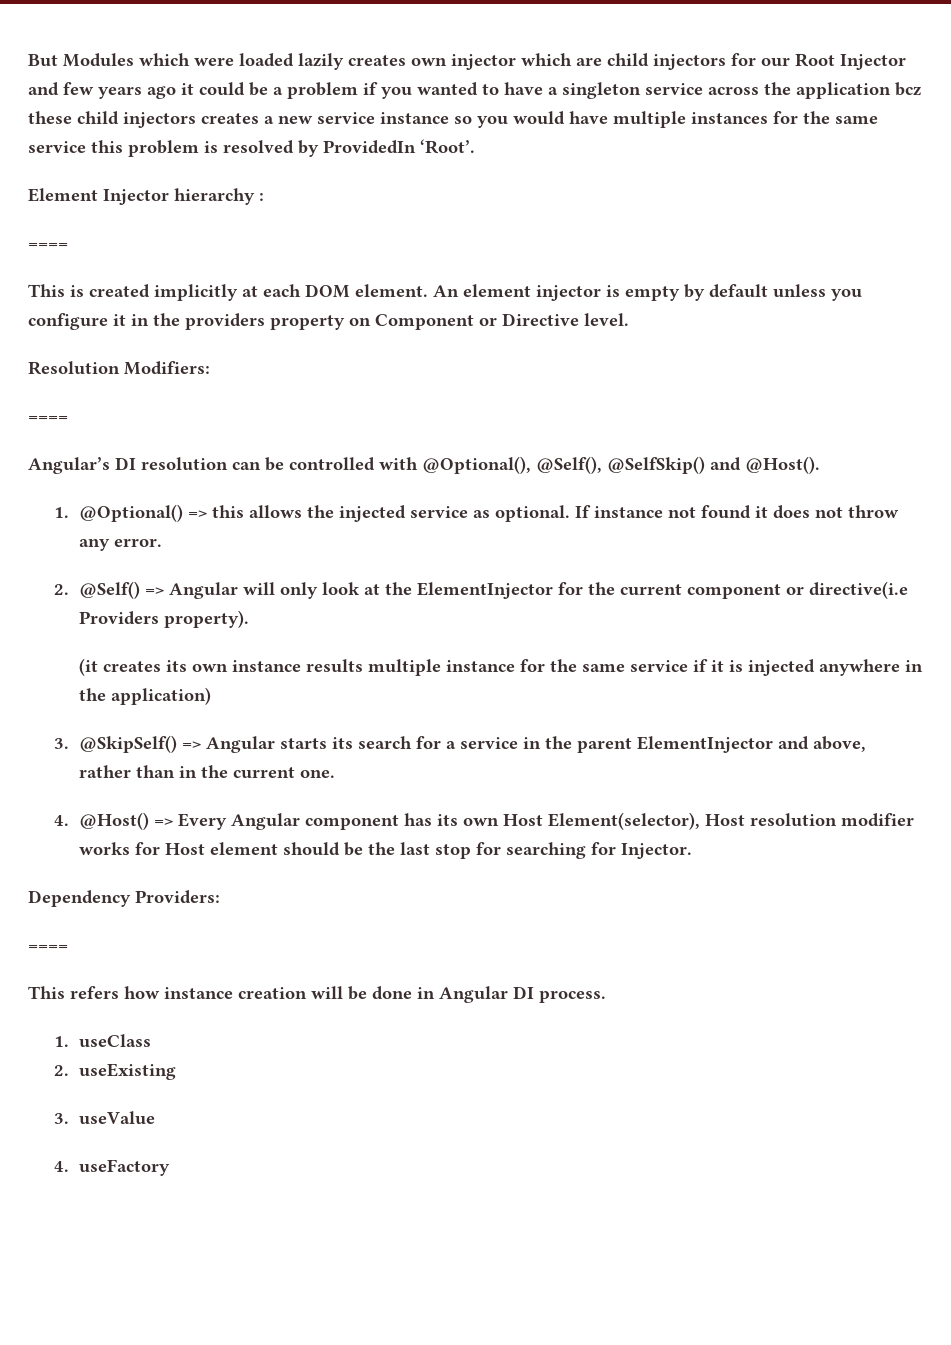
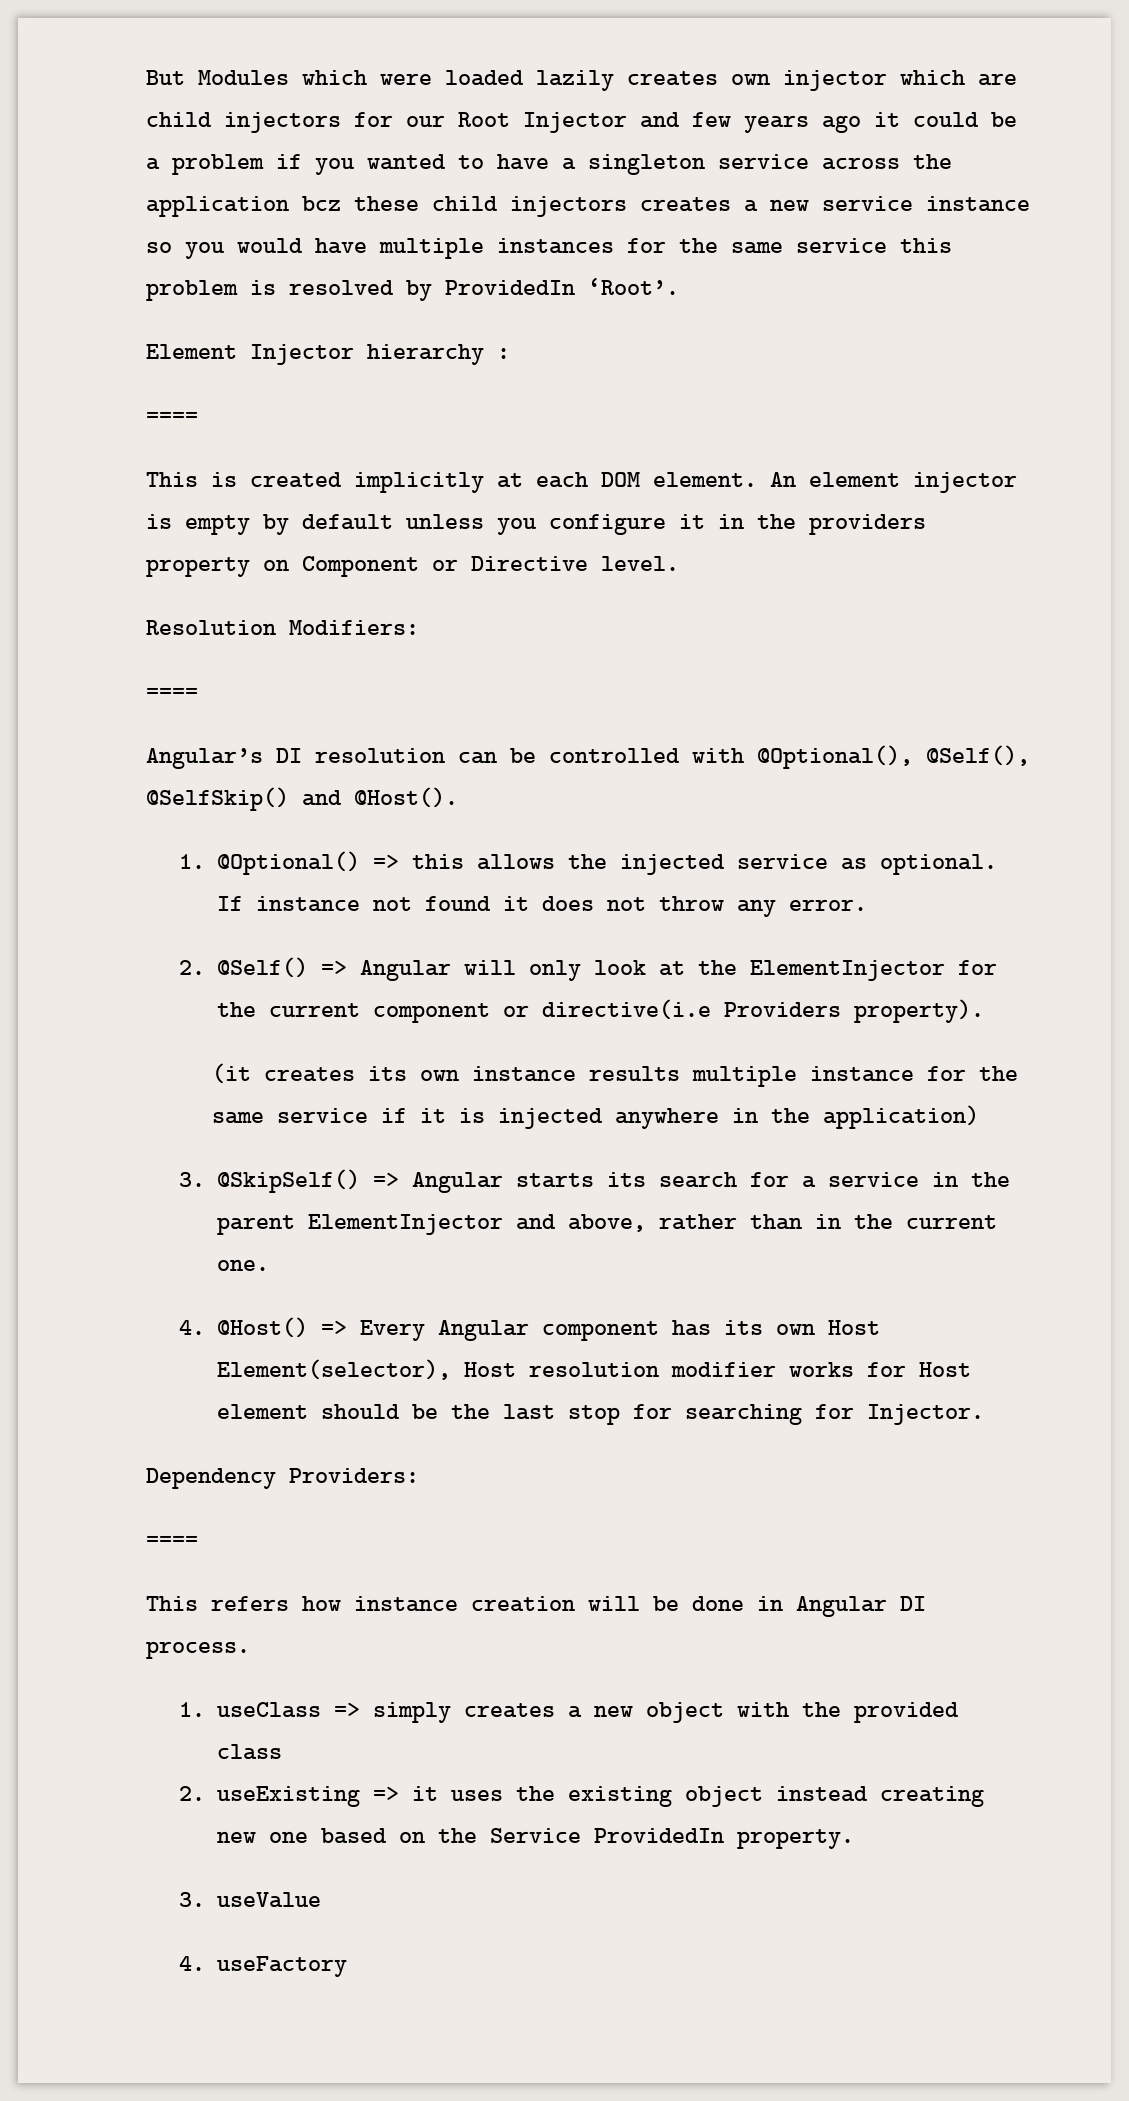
[53,1063,177,1080] // 2. useExisting -> [334,1702,960,1723] [217,1744,283,1760] [178,1786,985,1807] [217,1828,855,1849] => simply creates a new object with the provided class // 2. useExisting => it uses the existing object instead creating new one based on the Service ProvidedIn property.

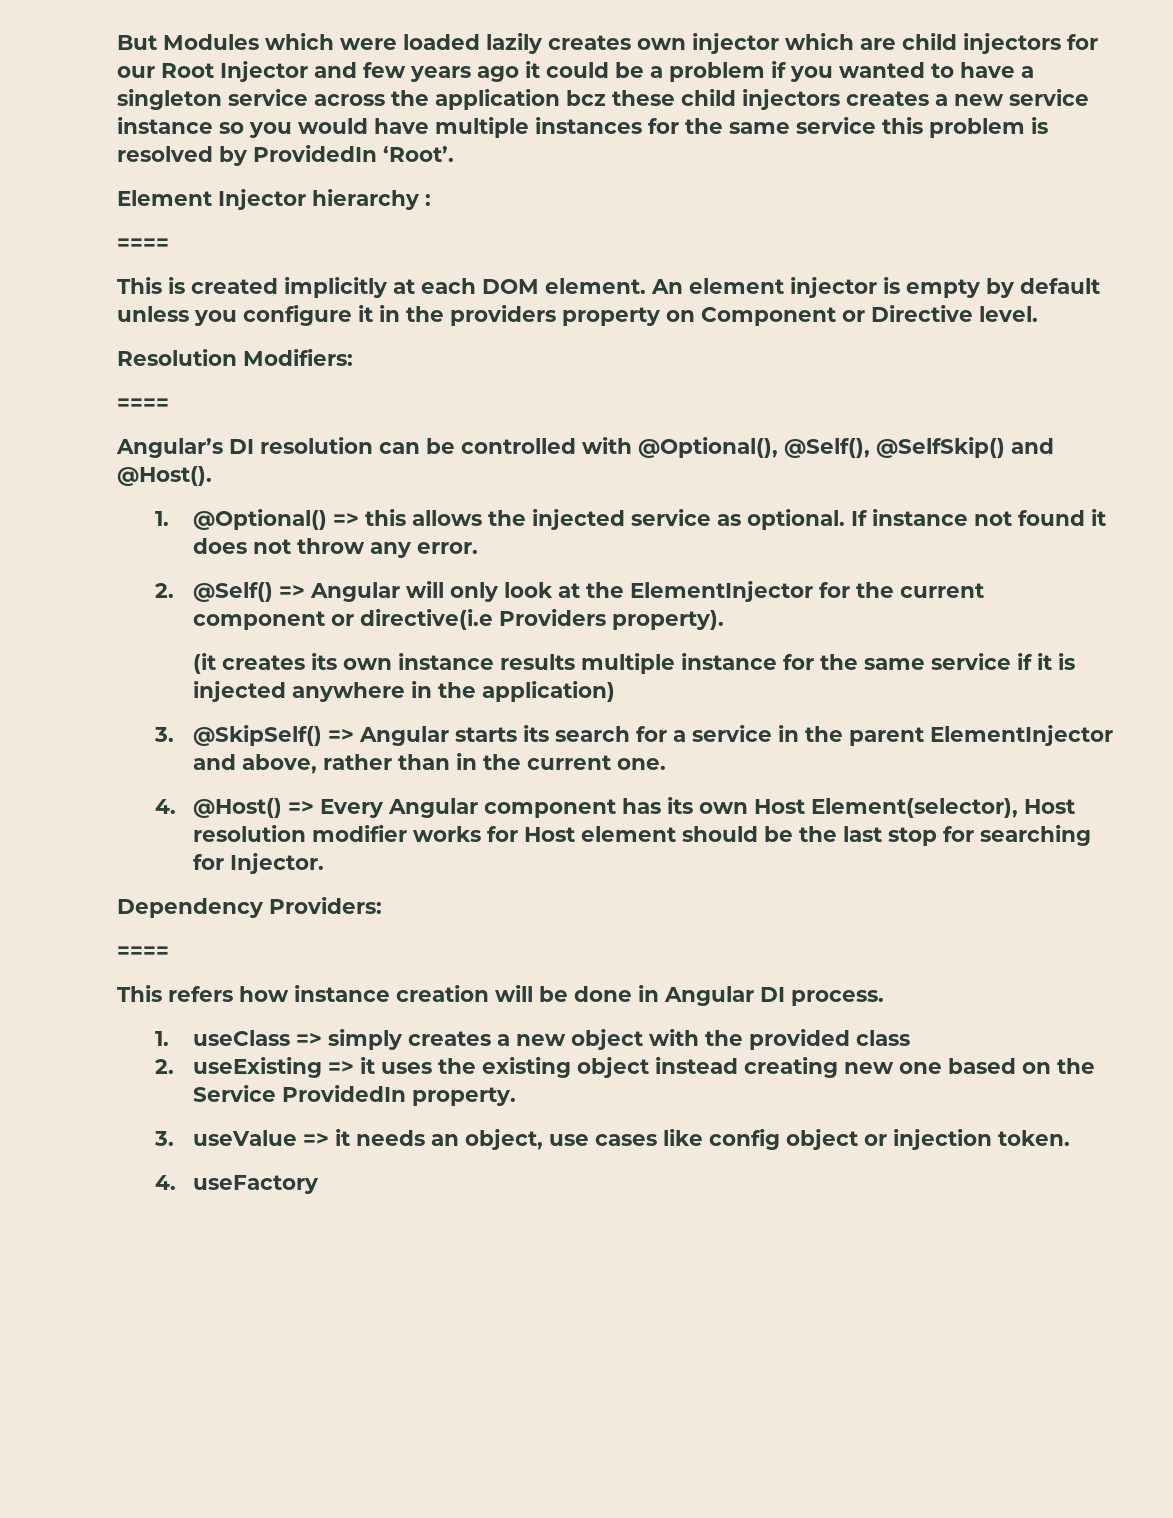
(322, 1900) none -> [303,1129,1071,1150] => it needs an object, use cases like config object or injection token.

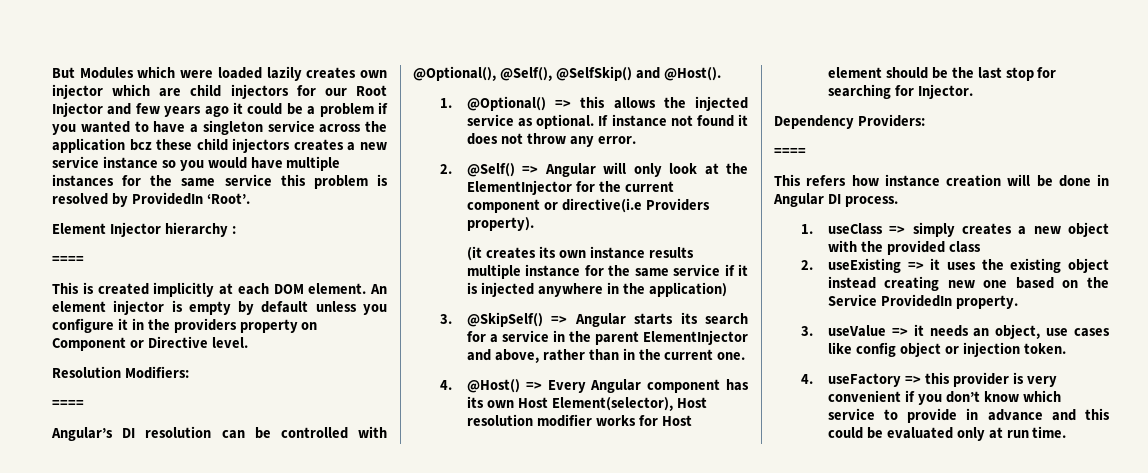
(320, 1184) none -> [904,372,1057,387] [827,390,1061,405] [827,408,1110,423] [827,426,1067,441] => this provider is very convenient if you don’t know which service to provide in advance and this could be evaluated only at run time.

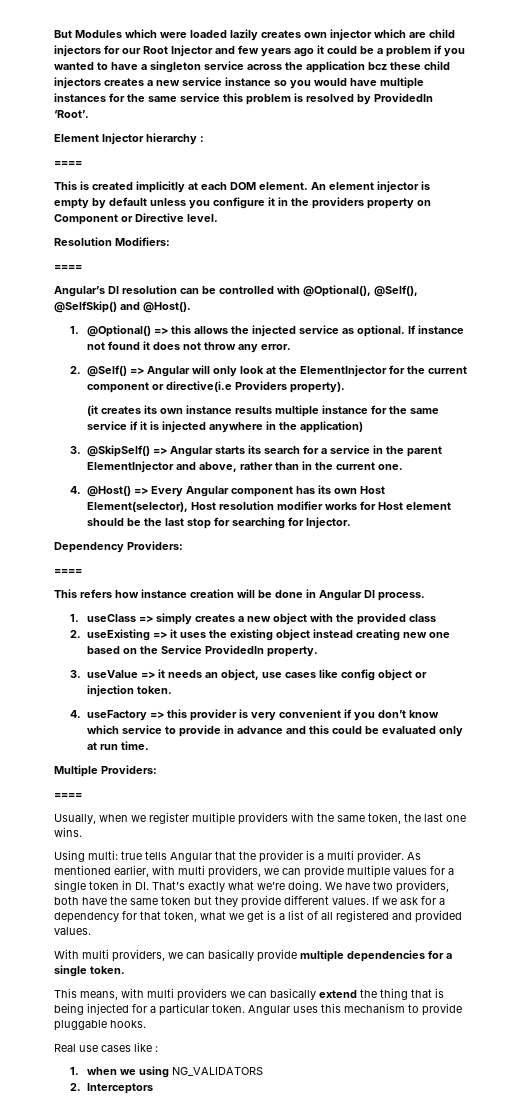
(1067, 432) none -> [54,765,157,777] [54,793,82,798] [54,812,466,825] [54,827,82,837] [54,850,421,863] [54,865,454,878] [54,880,449,893] [54,895,445,908] [54,910,462,923] [54,927,91,935] [54,949,452,962] [54,965,125,977] [54,988,444,1001] [54,1003,462,1016] [54,1020,146,1031] [54,1042,158,1052] [70,1066,263,1078] [70,1083,153,1094] // Multiple Providers: // ==== // Usually, when we register multiple providers with the same token, the last one wins. // Using multi: true tells Angular that the provider is a multi provider. As mentioned earlier, with multi providers, we can provide multiple values for a single token in DI. That’s exactly what we’re doing. We have two providers, both have the same token but they provide different values. If we ask for a dependency for that token, what we get is a list of all registered and provided values. // With multi providers, we can basically provide multiple dependencies for a single token. // This means, with multi providers we can basically extend the thing that is being injected for a particular token. Angular uses this mechanism to provide pluggable hooks. // Real use cases like : // 1. when we using NG_VALIDATORS // 2. Interceptors

